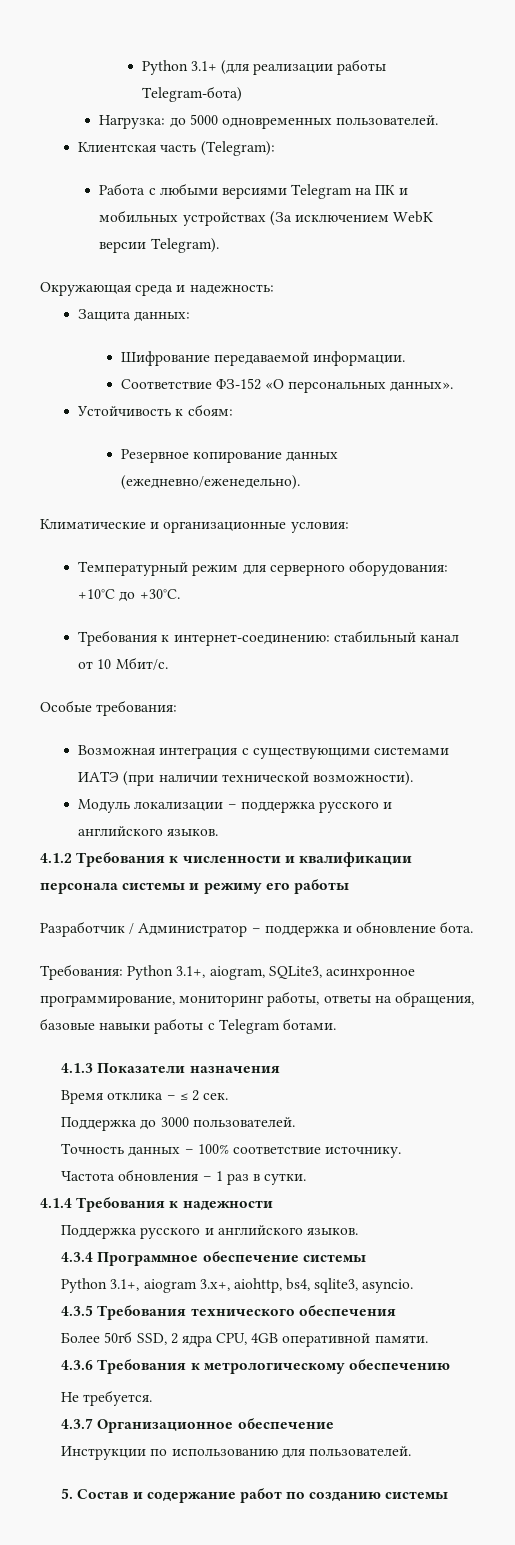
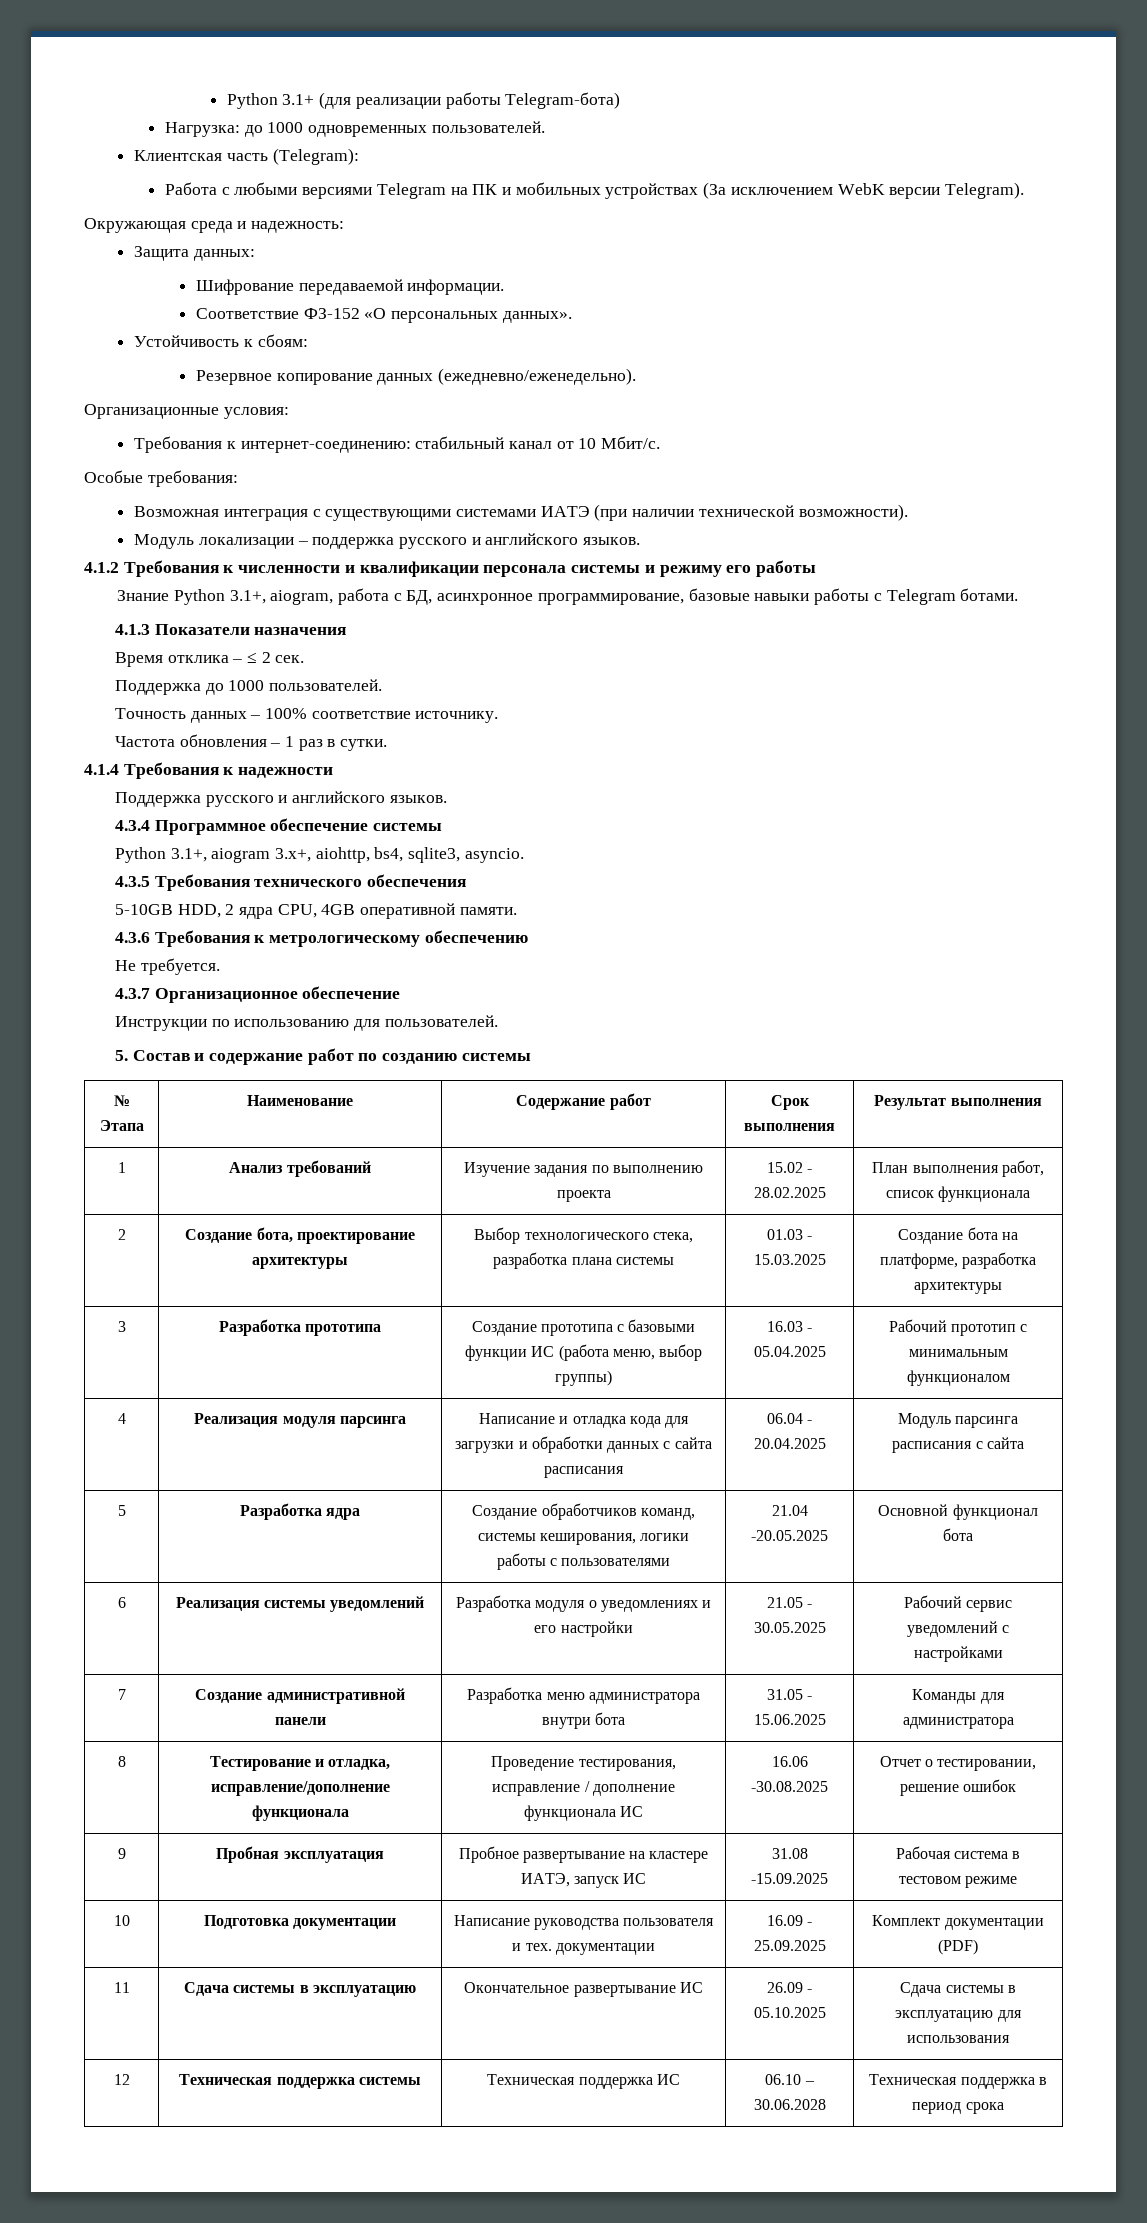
[189,114,218,125] 5000 -> [267,122,304,133] 1000
[40,519,349,533] [78,560,448,576] [78,589,180,602] Климатические и организационные условия: // Температурный режим для серверного оборудования: +10°C до +30°C. -> [84,404,289,419] Организационные условия:
[40,921,474,937] [40,964,415,980] [40,991,474,1007] Разработчик / Администратор – поддержка и обновление бота. // Требования: Python 3.1+, aiogram, SQLite3, асинхронное программирование, мониторинг работы, ответы на обращения, -> [117,588,684,605] Знание Python 3.1+, aiogram, работа с БД, асинхронное программирование,
[160,1117,189,1127] 3000 -> [228,680,265,691] 1000
[61,1331,167,1345] Более 50гб SSD, -> [114,904,221,918] 5-10GB HDD,
(449, 1495) none -> [113,1095,130,1106] [99,1120,144,1131] [247,1095,353,1106] [516,1093,651,1110] [770,1095,810,1110] [744,1123,835,1131] [874,1095,1042,1110] [117,1162,126,1173] [229,1160,371,1177] [464,1162,703,1177] [556,1190,611,1202] [766,1162,813,1173] [753,1187,826,1198] [872,1160,1044,1177] [885,1186,1031,1202] [117,1229,126,1240] [185,1227,415,1244] [252,1257,348,1269] [474,1227,693,1244] [493,1252,674,1269] [766,1229,813,1240] [753,1254,826,1265] [898,1227,1018,1244] [879,1252,1037,1269] [914,1282,1002,1294] [117,1321,126,1332] [218,1319,382,1336] [471,1319,696,1336] [464,1344,703,1361] [555,1370,612,1386] [766,1321,813,1332] [753,1346,826,1357] [888,1319,1028,1336] [908,1349,1008,1357] [906,1370,1010,1386] [117,1413,126,1424] [194,1413,406,1428] [478,1413,690,1428] [455,1436,712,1453] [544,1466,624,1478] [766,1413,813,1424] [753,1438,826,1449] [897,1413,1019,1428] [892,1437,1024,1453] [117,1505,126,1516] [239,1503,361,1520] [472,1503,695,1520] [477,1533,690,1545] [496,1553,671,1570] [771,1505,808,1516] [751,1530,828,1541] [878,1504,1038,1520] [943,1528,973,1541] [117,1597,126,1608] [175,1596,425,1612] [455,1595,712,1612] [534,1621,633,1637] [766,1597,813,1608] [753,1622,826,1633] [903,1595,1013,1612] [906,1621,1010,1637] [913,1646,1003,1662] [117,1689,126,1700] [195,1688,405,1704] [274,1717,326,1725] [467,1687,700,1704] [541,1712,626,1729] [766,1689,813,1700] [753,1714,826,1725] [912,1689,1005,1704] [902,1717,1014,1729] [117,1756,126,1767] [209,1756,391,1771] [210,1781,390,1796] [251,1805,349,1821] [491,1756,676,1771] [492,1781,675,1796] [523,1805,644,1821] [771,1756,808,1767] [751,1781,828,1792] [879,1756,1037,1771] [899,1779,1017,1796] [117,1848,126,1859] [216,1846,384,1863] [458,1846,709,1863] [520,1873,647,1888] [771,1848,808,1859] [751,1873,828,1884] [895,1846,1021,1859] [898,1876,1018,1888] [113,1915,130,1926] [203,1915,397,1930] [453,1915,715,1930] [512,1943,655,1955] [766,1915,813,1926] [753,1940,826,1951] [872,1915,1044,1930] [938,1939,978,1955] [113,1982,130,1993] [184,1982,416,1997] [464,1982,703,1997] [766,1982,813,1993] [753,2007,826,2018] [900,1982,1016,1997] [895,2010,1022,2022] [907,2035,1010,2043] [113,2074,130,2085] [179,2074,421,2089] [487,2074,680,2089] [765,2074,815,2085] [753,2099,826,2110] [869,2074,1047,2089] [912,2102,1004,2114] // № Этапа | Наименование | Содержание работ | Срок выполнения | Результат выполнения // 1 | Анализ требований | Изучение задания по выполнению проекта | 15.02 - 28.02.2025 | План выполнения работ, список функционала // 2 | Создание бота, проектирование архитектуры | Выбор технологического стека, разработка плана системы | 01.03 - 15.03.2025 | Создание бота на платформе, разработка архитектуры // 3 | Разработка прототипа | Создание прототипа с базовыми функции ИС (работа меню, выбор группы) | 16.03 - 05.04.2025 | Рабочий прототип с минимальным функционалом // 4 | Реализация модуля парсинга | Написание и отладка кода для загрузки и обработки данных с сайта расписания | 06.04 - 20.04.2025 | Модуль парсинга расписания с сайта // 5 | Разработка ядра | Создание обработчиков команд, системы кеширования, логики работы с пользователями | 21.04 -20.05.2025 | Основной функционал бота // 6 | Реализация системы уведомлений | Разработка модуля о уведомлениях и его настройки | 21.05 - 30.05.2025 | Рабочий сервис уведомлений с настройками // 7 | Создание административной панели | Разработка меню администратора внутри бота | 31.05 - 15.06.2025 | Команды для администратора // 8 | Тестирование и отладка, исправление/дополнение функционала | Проведение тестирования, исправление / дополнение функционала ИС | 16.06 -30.08.2025 | Отчет о тестировании, решение ошибок // 9 | Пробная эксплуатация | Пробное развертывание на кластере ИАТЭ, запуск ИС | 31.08 -15.09.2025 | Рабочая система в тестовом режиме // 10 | Подготовка документации | Написание руководства пользователя и тех. документации | 16.09 - 25.09.2025 | Комплект документации (PDF) // 11 | Сдача системы в эксплуатацию | Окончательное развертывание ИС | 26.09 - 05.10.2025 | Сдача системы в эксплуатацию для использования // 12 | Техническая поддержка системы | Техническая поддержка ИС | 06.10 – 30.06.2028 | Техническая поддержка в период срока

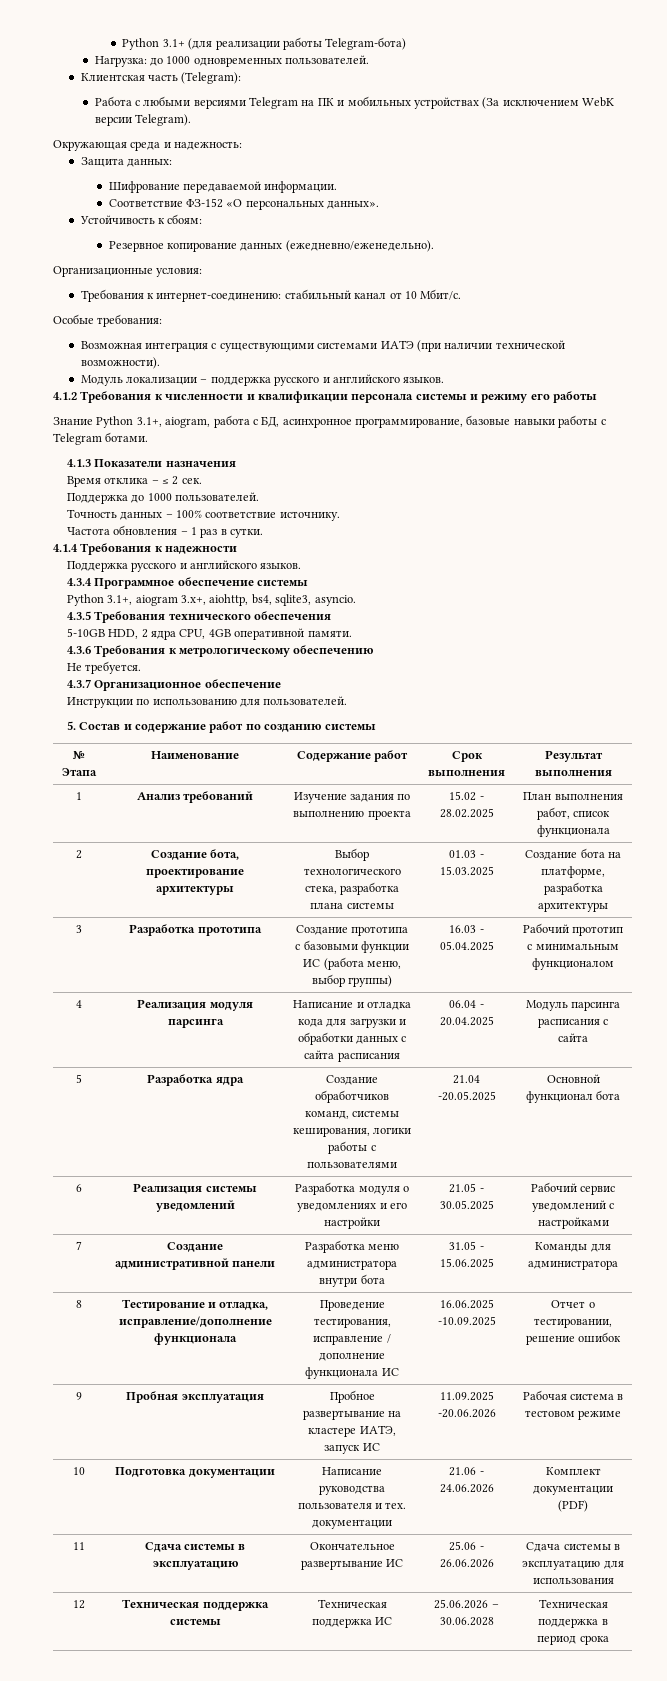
[771,1756,808,1767] [751,1781,828,1792] 16.06 -30.08.2025 -> [439,1299,494,1309] [437,1316,496,1326] 16.06.2025 -10.09.2025
[771,1848,808,1859] [751,1873,828,1884] 31.08 -15.09.2025 -> [439,1391,494,1401] [437,1409,496,1418] 11.09.2025 -20.06.2026
[766,1915,813,1926] [753,1940,826,1951] 16.09 - 25.09.2025 -> [449,1467,484,1476] [439,1484,494,1493] 21.06 - 24.06.2026
[766,1982,813,1993] [753,2007,826,2018] 26.09 - 05.10.2025 -> [449,1541,484,1551] [439,1559,494,1568] 25.06 - 26.06.2026
[765,2074,802,2085] 06.10 -> [434,1599,489,1609] 25.06.2026

